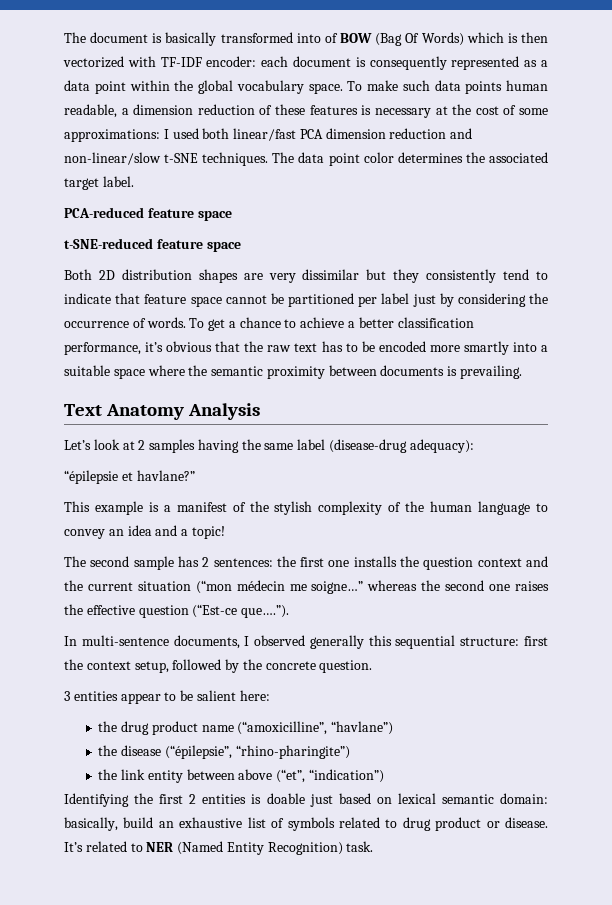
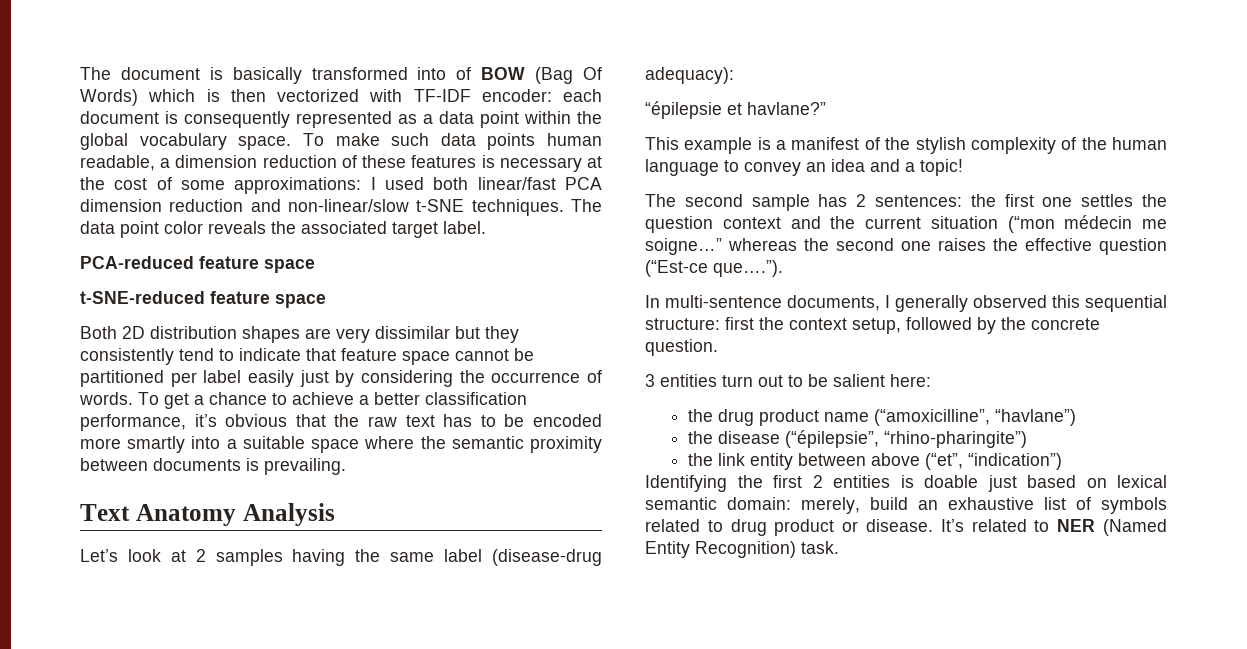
[397,152,463,163] determines -> [208,221,266,234] reveals
(410, 298) none -> [248,370,294,387] easily
[353,556,397,567] installs -> [1081,194,1134,207] settles
[254,635,364,649] observed generally -> [895,295,1047,312] generally observed
[120,693,161,704] appear -> [722,375,783,387] turn out
[64,817,118,831] basically, -> [801,497,860,514] merely,

